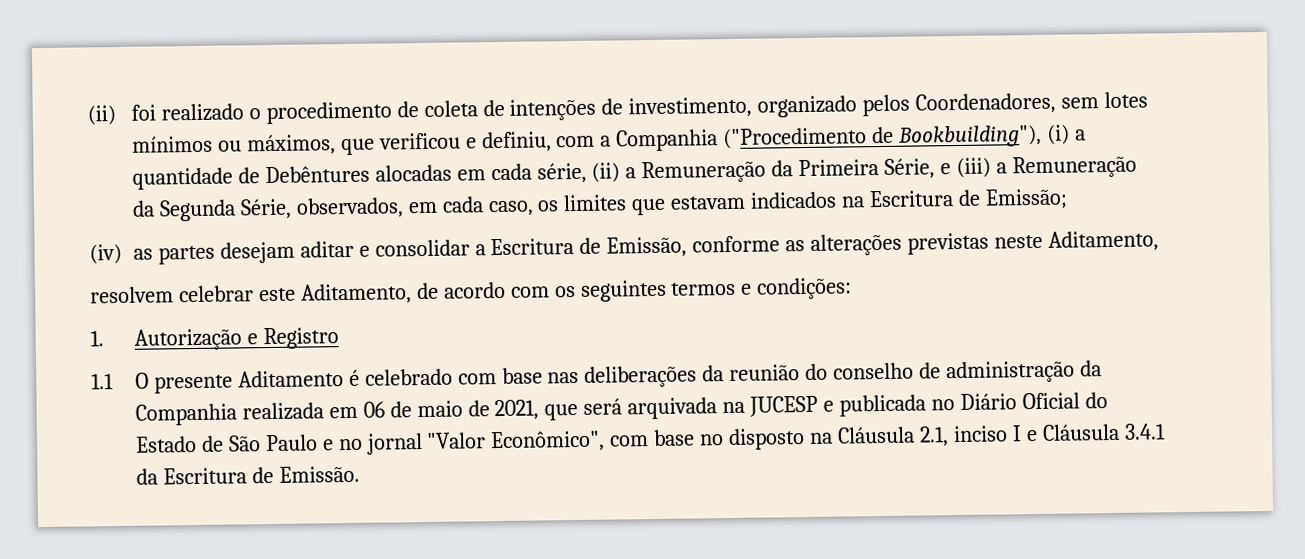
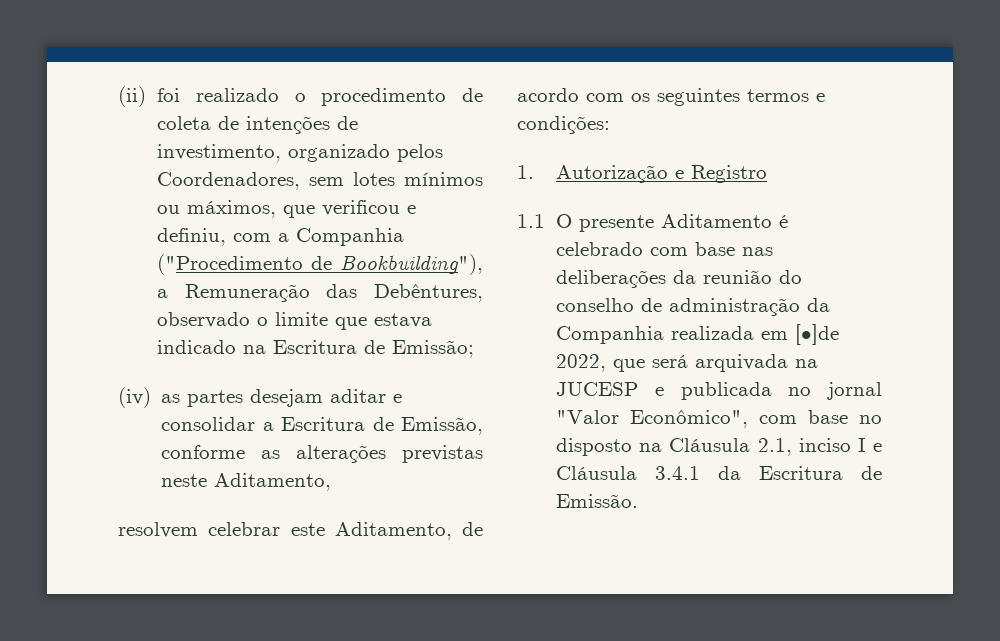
[1047,124,1087,145] [131,155,1137,190] [131,191,838,222] (i) a quantidade de Debêntures alocadas em cada série, (ii) a Remuneração da Primeira Série, e (iii) a Remuneração da Segunda Série, observados, em cada caso, os limites que estavam indicados -> [157,284,483,302] [157,312,433,330] [157,340,237,354] a Remuneração das Debêntures, observado o limite que estava indicado
[362,399,540,421] 06 de maio de 2021, -> [795,324,840,345] [556,354,607,372] [•]de 2022,
[959,392,1108,410] [135,434,363,453] Diário Oficial do Estado de São Paulo e no -> (812, 391) none

